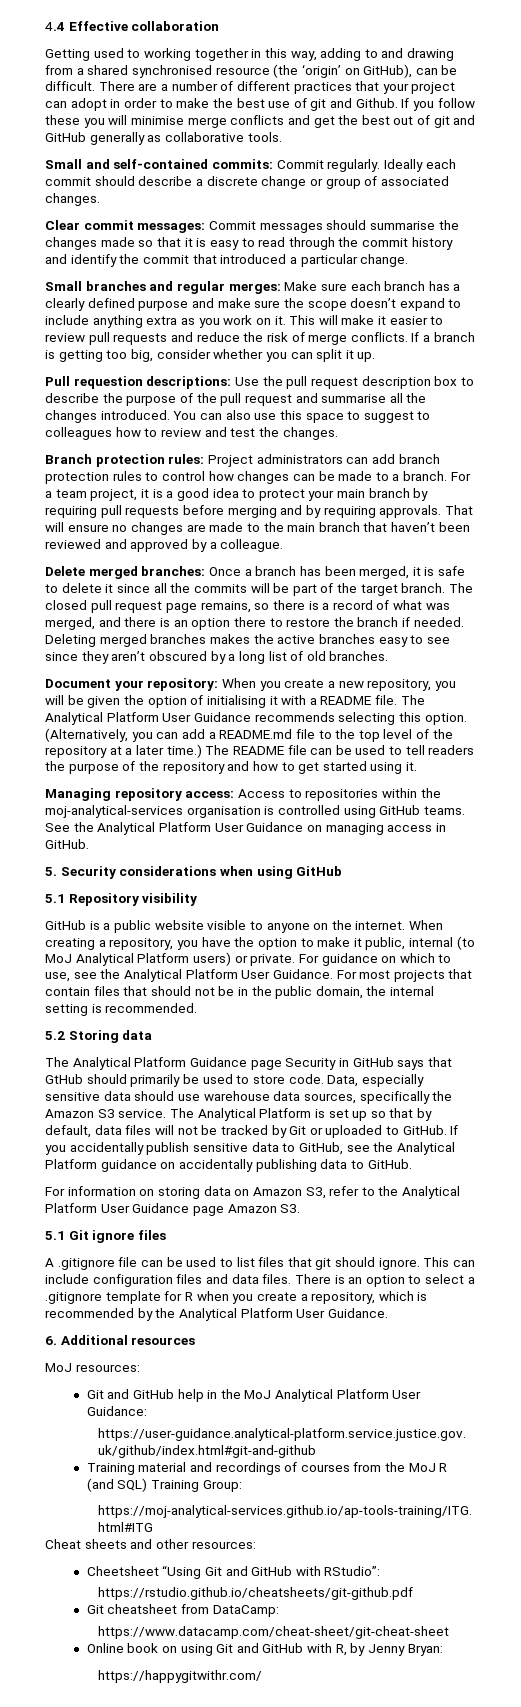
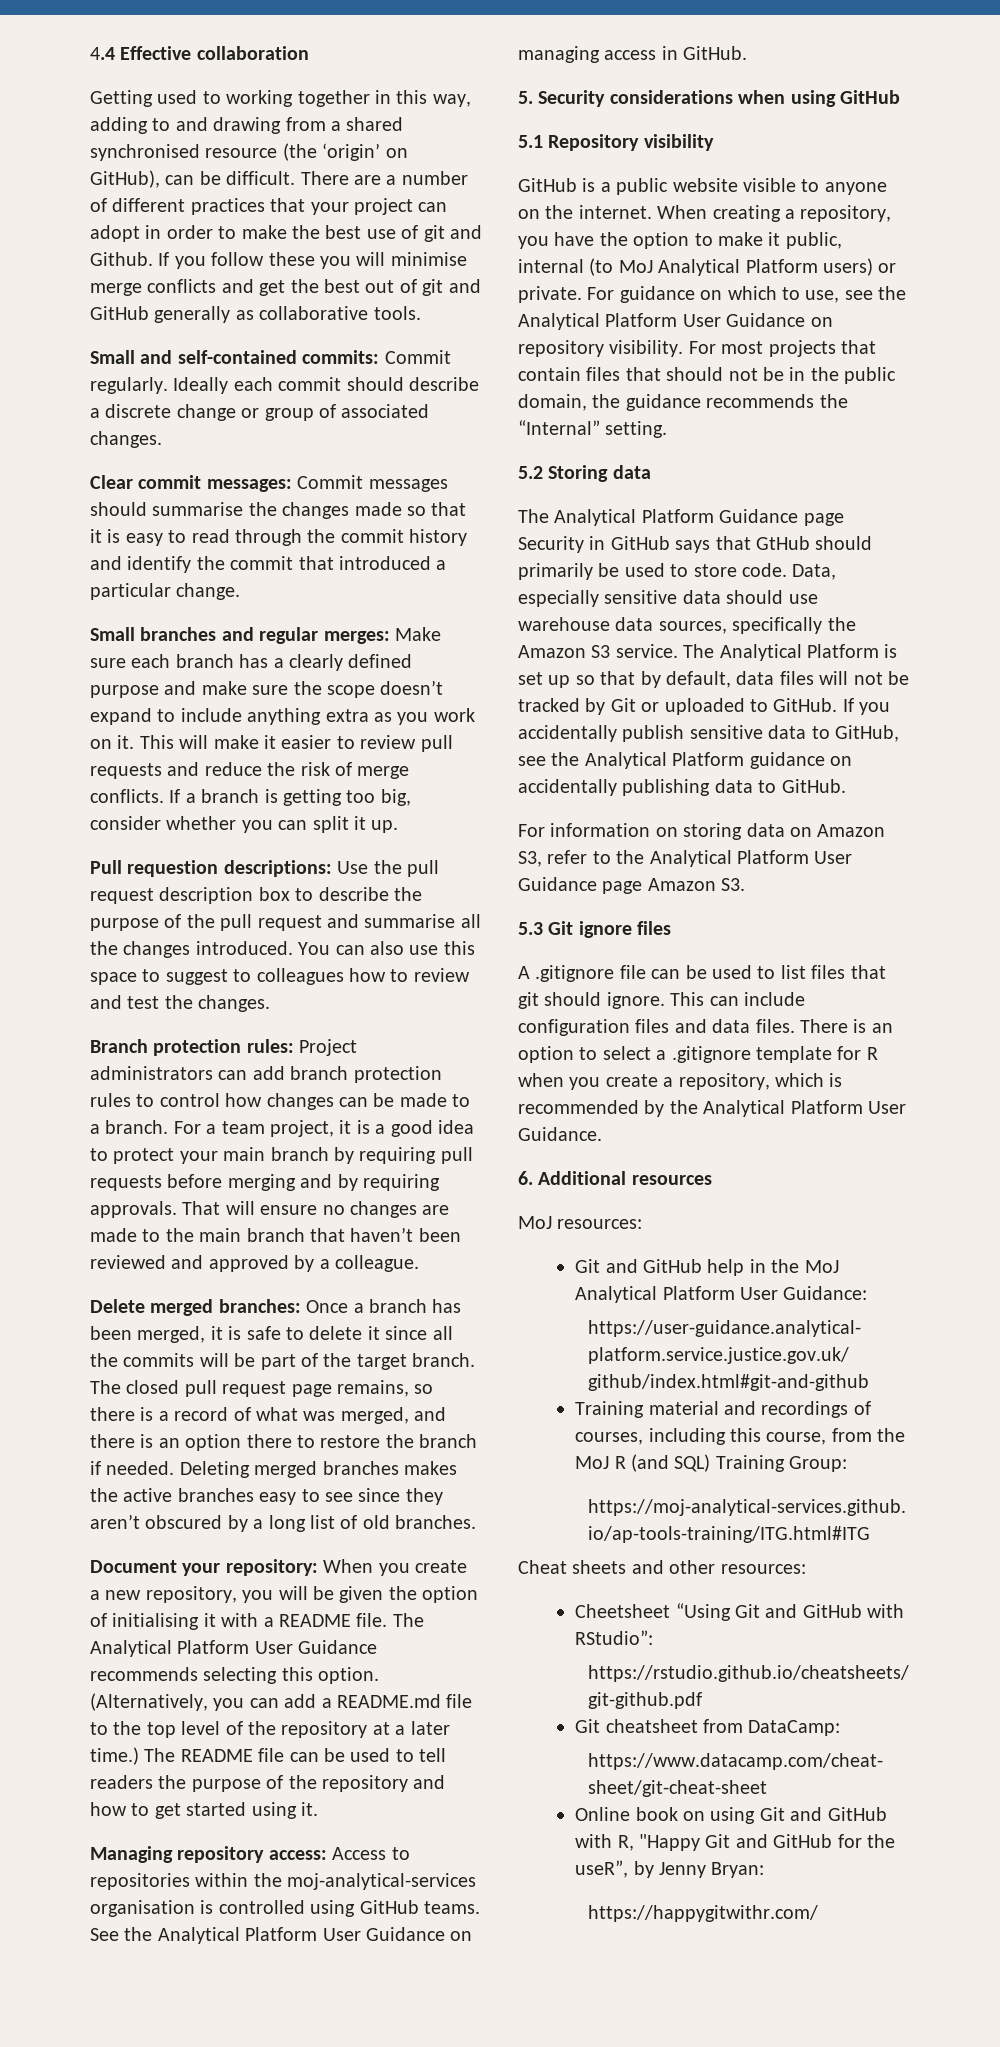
[272,969,333,979] Guidance. -> [726,313,833,327] [518,340,684,357] Guidance on repository visibility.
[390,986,435,996] [45,1003,198,1016] internal setting is recommended. -> [625,394,848,411] [518,420,668,438] guidance recommends the “Internal” setting.
[45,1231,65,1240] 5.1 -> [518,922,543,935] 5.3
[300,1464,350,1472] courses -> [575,1428,827,1445] courses, including this course,
(347, 1650) none -> [638,1834,895,1851] [575,1860,629,1878] "Happy Git and GitHub for the useR”,

